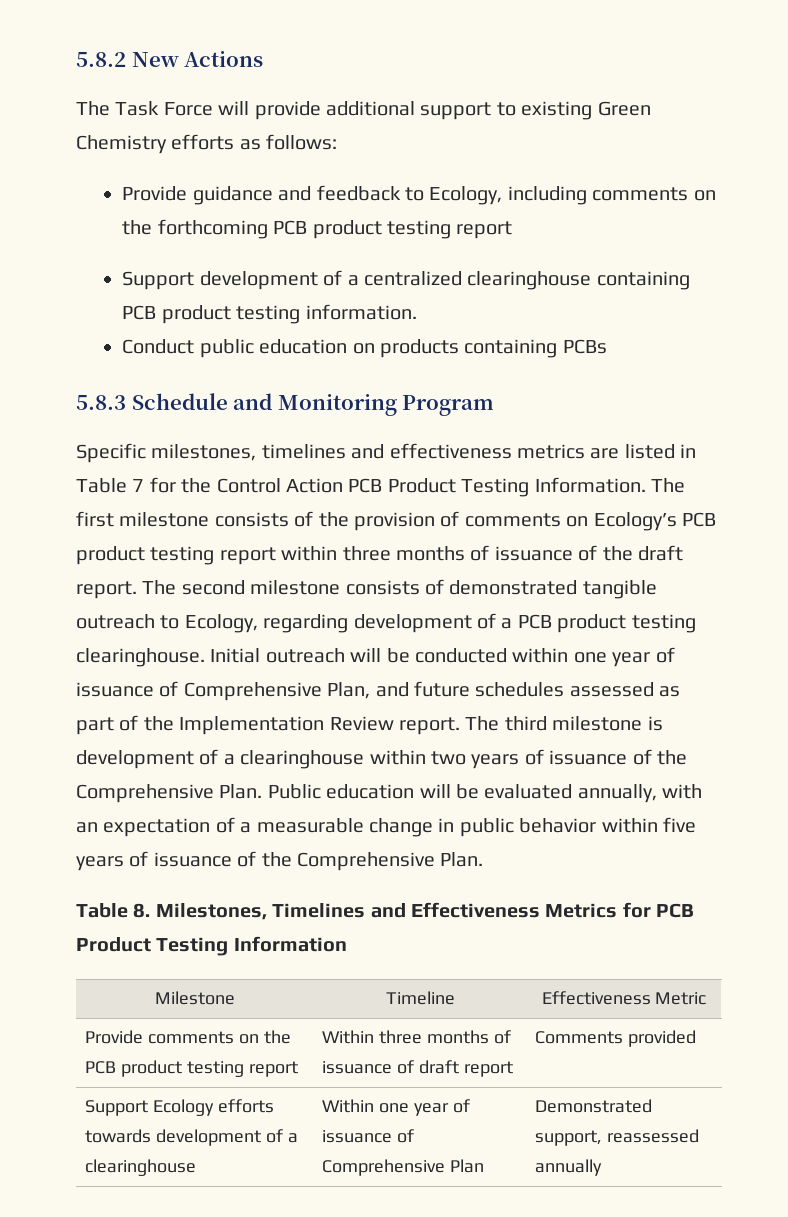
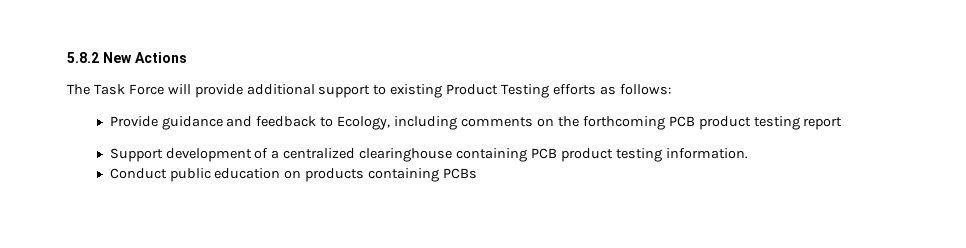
[597,101,651,116] [76,135,167,154] Green Chemistry -> [446,84,550,98] Product Testing
[76,393,495,416] [76,443,697,463] [76,477,685,497] [76,511,716,531] [76,545,683,565] [76,579,657,599] [76,613,696,633] [76,647,675,667] [76,681,681,701] [76,715,663,735] [76,749,687,769] [76,784,703,803] [76,817,696,837] [76,851,484,871] [76,902,695,920] [76,936,347,956] [155,991,235,1005] [385,991,455,1005] [541,991,707,1005] [85,1030,291,1044] [85,1060,298,1077] [322,1030,511,1044] [322,1060,513,1077] [535,1030,697,1047] [85,1099,275,1116] [85,1129,298,1146] [85,1159,197,1176] [322,1099,470,1116] [322,1129,415,1143] [322,1159,485,1176] [535,1099,653,1113] [535,1129,700,1146] [535,1159,603,1176] // 5.8.3 Schedule and Monitoring Program // Specific milestones, timelines and effectiveness metrics are listed in Table 7 for the Control Action PCB Product Testing Information. The first milestone consists of the provision of comments on Ecology’s PCB product testing report within three months of issuance of the draft report. The second milestone consists of demonstrated tangible outreach to Ecology, regarding development of a PCB product testing clearinghouse. Initial outreach will be conducted within one year of issuance of Comprehensive Plan, and future schedules assessed as part of the Implementation Review report. The third milestone is development of a clearinghouse within two years of issuance of the Comprehensive Plan. Public education will be evaluated annually, with an expectation of a measurable change in public behavior within five years of issuance of the Comprehensive Plan. // Table 8. Milestones, Timelines and Effectiveness Metrics for PCB Product Testing Information // Milestone | Timeline | Effectiveness Metric // Provide comments on the PCB product testing report | Within three months of issuance of draft report | Comments provided // Support Ecology efforts towards development of a clearinghouse | Within one year of issuance of Comprehensive Plan | Demonstrated support, reassessed annually -> (478, 173) none

